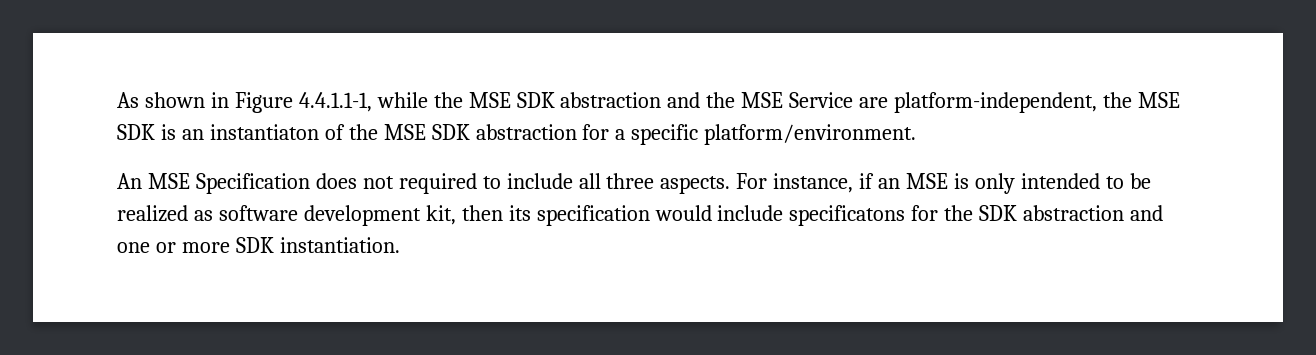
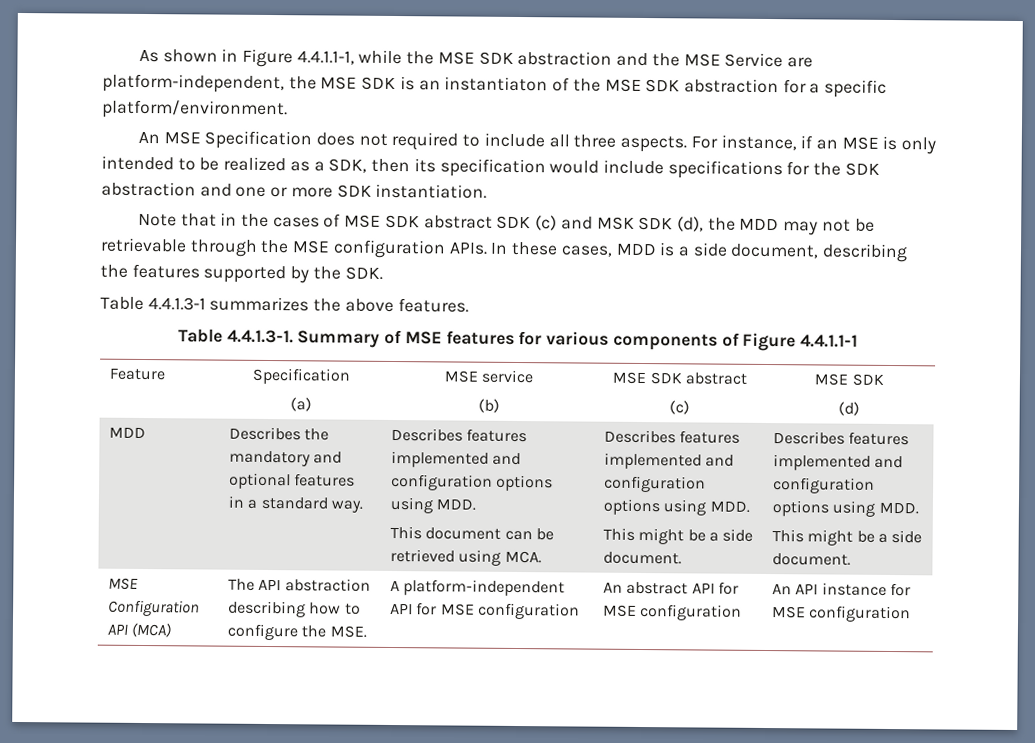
[218,205,456,226] software development kit, -> [313,158,368,173] a SDK,
[789,205,906,226] specificatons -> [667,160,783,180] specifications
(400, 245) none -> [137,212,875,236] [100,237,909,263] [100,263,383,284] [100,296,469,313] [178,329,858,352] [108,367,166,381] [252,367,351,385] [290,397,312,412] [443,369,535,384] [477,398,500,413] [612,371,747,385] [669,400,690,415] [814,373,884,386] [838,401,860,416] [108,426,146,439] [228,426,330,441] [228,450,343,467] [228,472,356,490] [227,495,363,513] [390,427,528,443] [390,450,522,468] [390,473,554,492] [389,496,477,514] [389,525,554,541] [389,548,542,566] [603,429,741,444] [603,452,735,470] [603,475,706,493] [602,498,750,516] [602,527,754,545] [602,551,682,565] [772,431,910,446] [772,454,904,471] [772,477,875,494] [771,500,919,517] [771,529,923,546] [771,553,851,566] [107,577,138,590] [107,599,200,617] [106,622,172,638] [227,578,371,592] [227,600,361,618] [226,623,367,641] [389,579,566,597] [389,602,580,620] [602,581,739,595] [602,603,743,621] [771,582,911,597] [771,605,912,623] // Note that in the cases of MSE SDK abstract SDK (c) and MSK SDK (d), the MDD may not be retrievable through the MSE configuration APIs. In these cases, MDD is a side document, describing the features supported by the SDK. // Table 4.4.1.3-1 summarizes the above features. // Table 4.4.1.3-1. Summary of MSE features for various components of Figure 4.4.1.1-1 // Feature | Specification // (a) | MSE service // (b) | MSE SDK abstract // (c) | MSE SDK // (d) // MDD | Describes the mandatory and optional features in a standard way. | Describes features implemented and configuration options using MDD. // This document can be retrieved using MCA. | Describes features implemented and configuration options using MDD. // This might be a side document. | Describes features implemented and configuration options using MDD. // This might be a side document. // MSE Configuration API (MCA) | The API abstraction describing how to configure the MSE. | A platform-independent API for MSE configuration | An abstract API for MSE configuration | An API instance for MSE configuration

